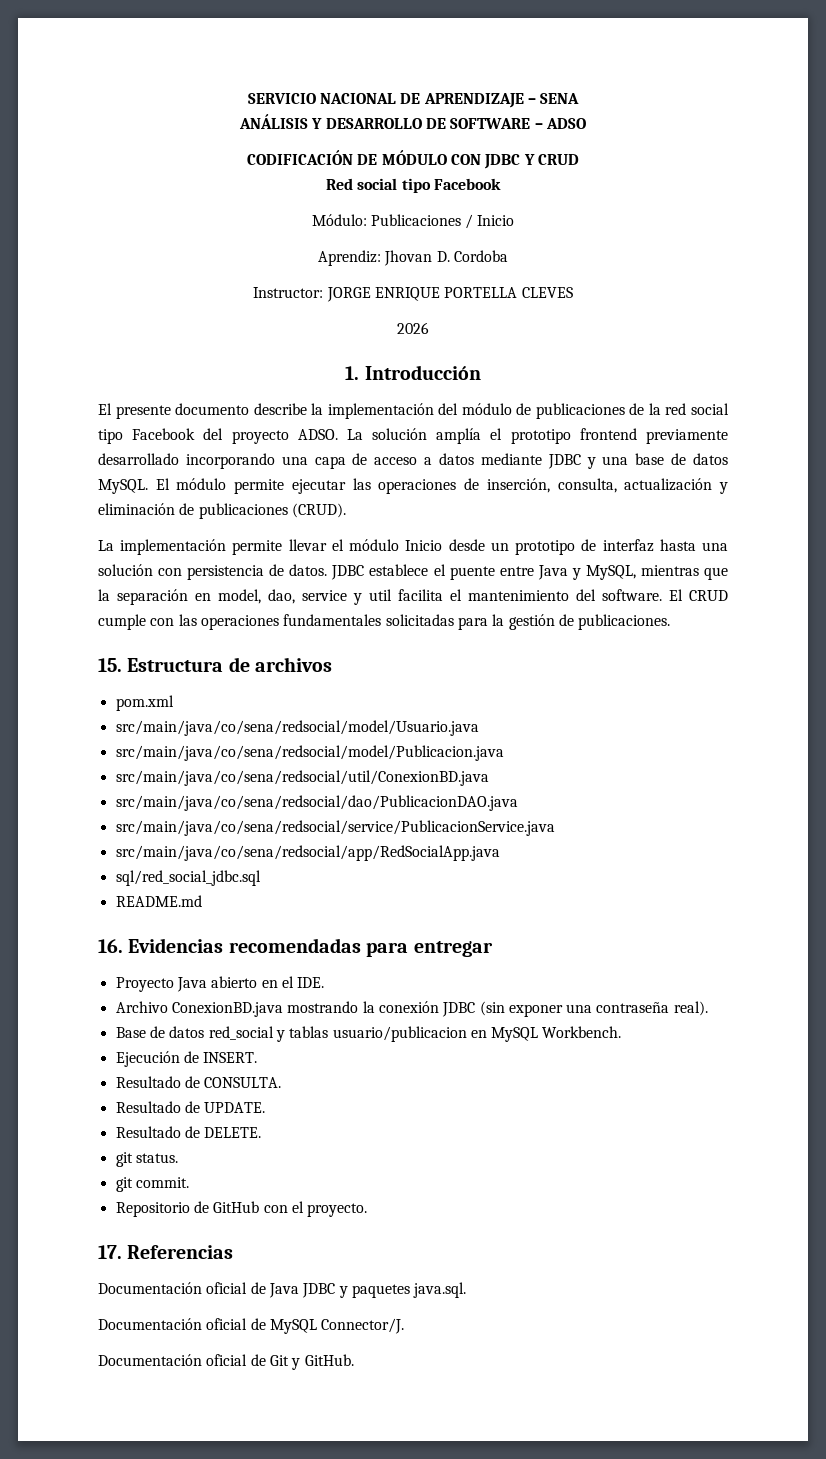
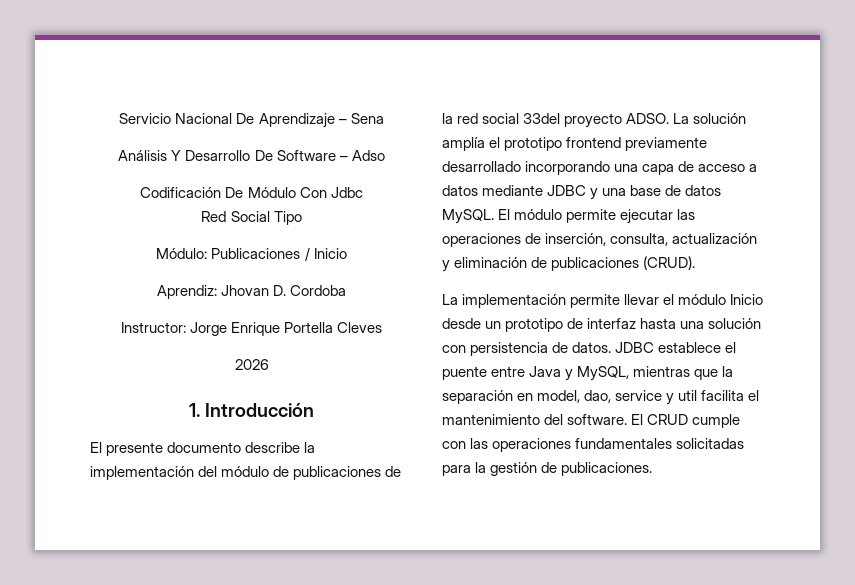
[247,93,580,108] [239,114,586,129] [247,150,579,169] [326,178,501,193] SERVICIO NACIONAL DE APRENDIZAJE – SENA // ANÁLISIS Y DESARROLLO DE SOFTWARE – ADSO // CODIFICACIÓN DE MÓDULO CON JDBC Y CRUD // Red social tipo Facebook -> [119,113,384,128] [118,150,385,161] [140,187,363,198] [201,211,302,225] Servicio Nacional De Aprendizaje – Sena // Análisis Y Desarrollo De Software – Adso // Codificación De Módulo Con Jdbc // Red Social Tipo
[326,287,573,302] JORGE ENRIQUE PORTELLA CLEVES -> [189,322,383,336] Jorge Enrique Portella Cleves
[98,428,224,444] tipo Facebook del -> [523,113,561,124] 33del
[98,657,333,672] [115,695,174,711] [115,720,479,736] [115,745,504,761] [115,770,489,786] [115,795,518,811] [115,820,555,836] [115,845,500,861] [115,870,261,886] [115,895,202,907] [98,938,493,957] [115,976,325,992] [115,1001,708,1017] [115,1026,622,1042] [115,1051,258,1067] [115,1076,282,1088] [115,1101,266,1113] [115,1126,262,1138] [115,1152,178,1167] [115,1177,189,1192] [115,1201,368,1217] [98,1245,234,1259] [98,1282,467,1298] [98,1318,405,1334] [98,1354,354,1370] // 15. Estructura de archivos // pom.xml // src/main/java/co/sena/redsocial/model/Usuario.java // src/main/java/co/sena/redsocial/model/Publicacion.java // src/main/java/co/sena/redsocial/util/ConexionBD.java // src/main/java/co/sena/redsocial/dao/PublicacionDAO.java // src/main/java/co/sena/redsocial/service/PublicacionService.java // src/main/java/co/sena/redsocial/app/RedSocialApp.java // sql/red_social_jdbc.sql // README.md // 16. Evidencias recomendadas para entregar // Proyecto Java abierto en el IDE. // Archivo ConexionBD.java mostrando la conexión JDBC (sin exponer una contraseña real). // Base de datos red_social y tablas usuario/publicacion en MySQL Workbench. // Ejecución de INSERT. // Resultado de CONSULTA. // Resultado de UPDATE. // Resultado de DELETE. // git status. // git commit. // Repositorio de GitHub con el proyecto. // 17. Referencias // Documentación oficial de Java JDBC y paquetes java.sql. // Documentación oficial de MySQL Connector/J. // Documentación oficial de Git y GitHub. -> (653, 469) none

